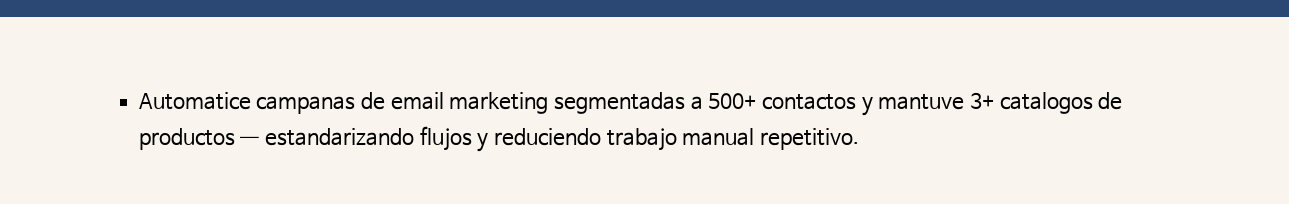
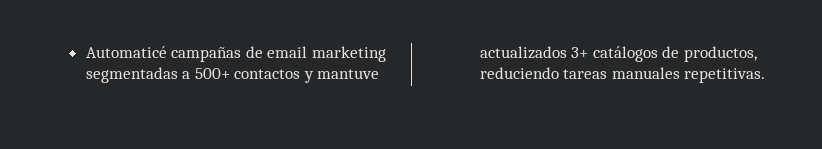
[138,92,356,114] Automatice campanas -> [85,46,242,62] Automaticé campañas
[969,92,1123,114] [138,126,859,152] 3+ catalogos de productos — estandarizando flujos y reduciendo trabajo manual repetitivo. -> [479,46,757,62] [479,67,766,83] actualizados 3+ catálogos de productos, reduciendo tareas manuales repetitivas.

